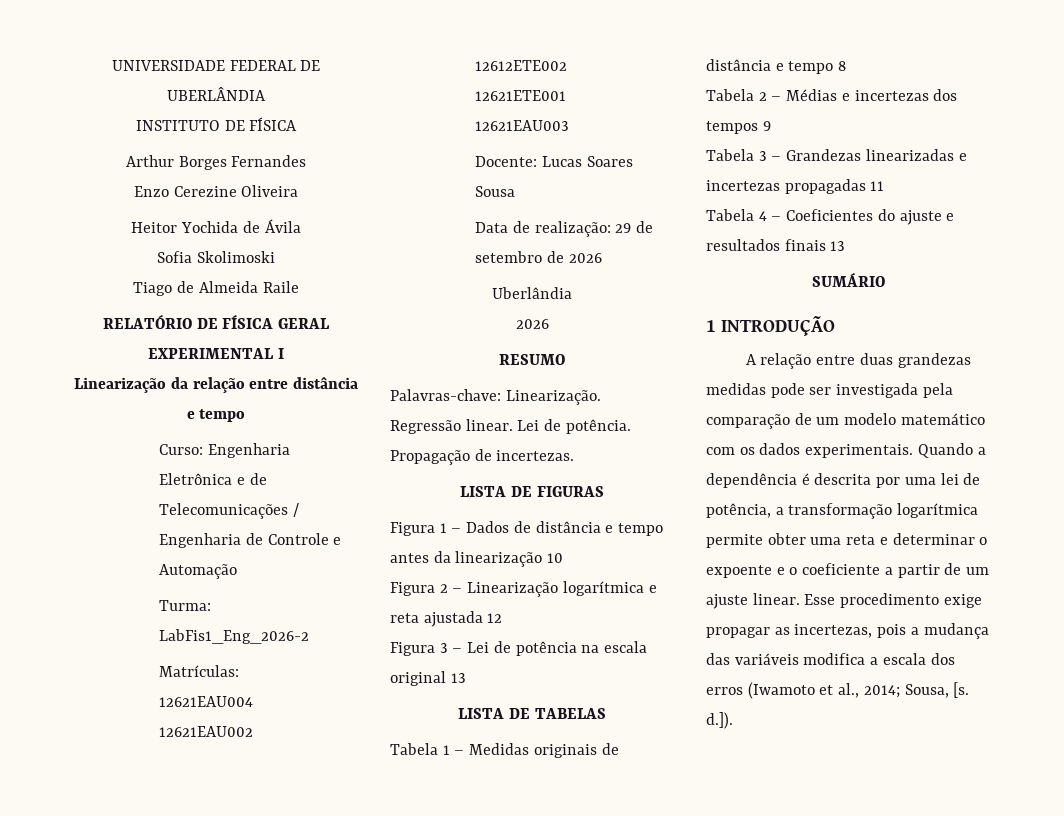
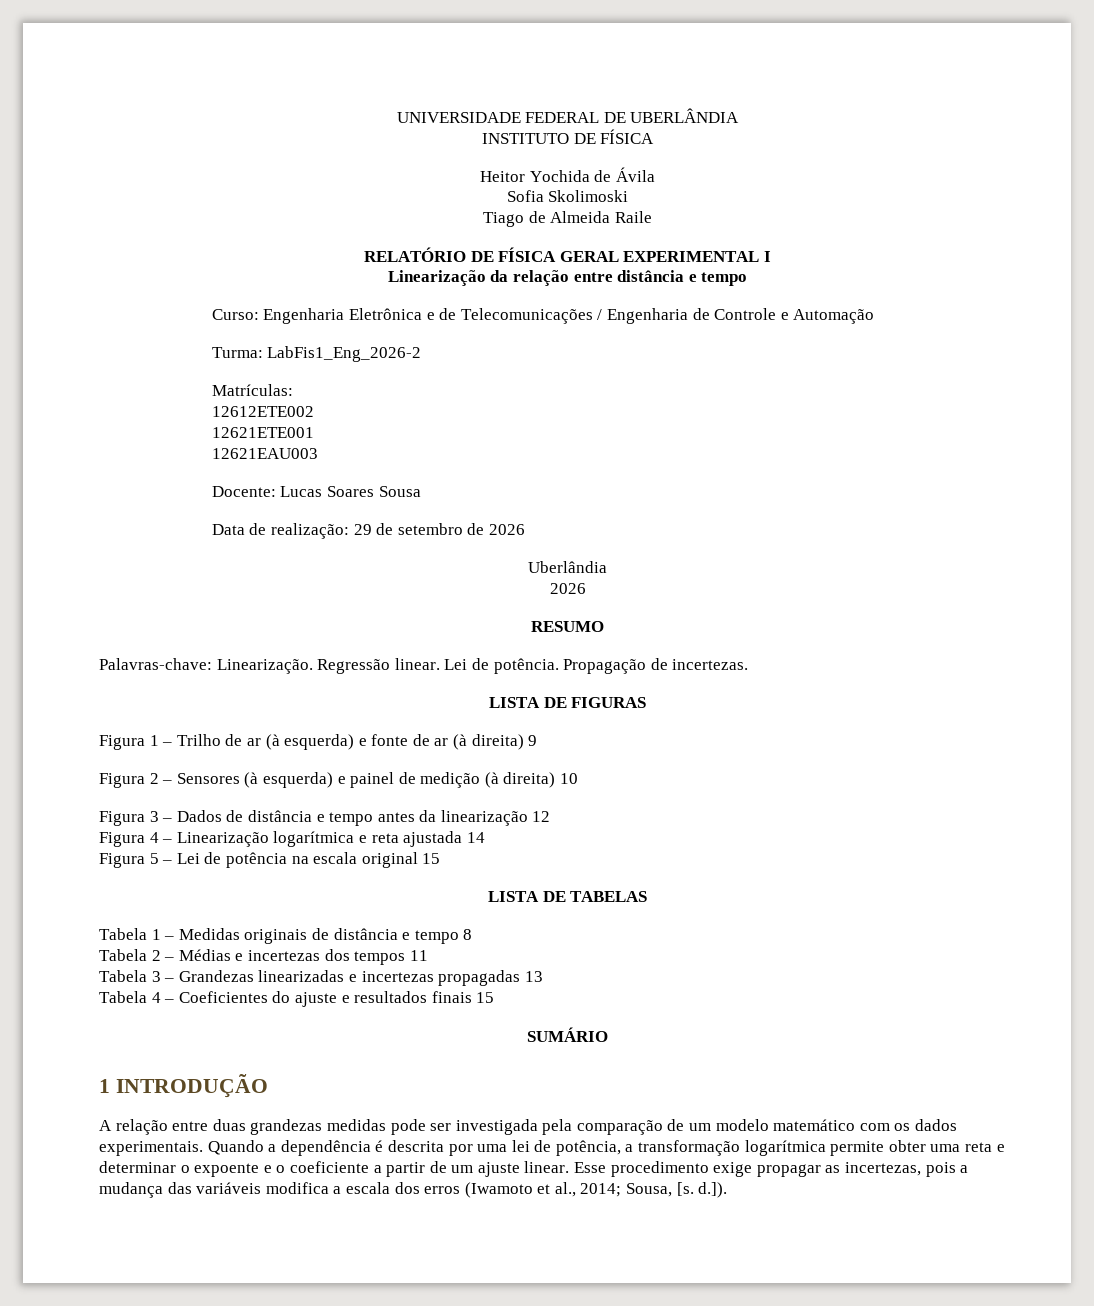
[125,155,307,170] [133,185,299,197] // Arthur Borges Fernandes // Enzo Cerezine Oliveira -> (655, 136) none
[159,696,254,707] [159,726,254,737] // 12621EAU004 // 12621EAU002 -> (293, 390) none
(462, 530) none -> [176,734,538,750] [99,772,579,788] [99,811,173,826] Trilho de ar (à esquerda) e fonte de ar (à direita) 9 // Figura 2 – Sensores (à esquerda) e painel de medição (à direita) 10 // Figura 3 –
[547,553,564,563] [390,582,448,596] 10 // Figura 2 -> [532,811,551,822] [99,832,159,847] 12 // Figura 4
[487,613,503,623] [390,642,448,656] 12 // Figura 3 -> [466,832,485,843] [99,853,159,868] 14 // Figura 5
[450,673,466,683] 13 -> [422,853,441,864] 15
[762,121,771,131] 9 -> [409,950,428,961] 11
[870,181,885,191] 11 -> [524,971,543,982] 13
[830,241,846,251] 13 -> [476,992,495,1003] 15

